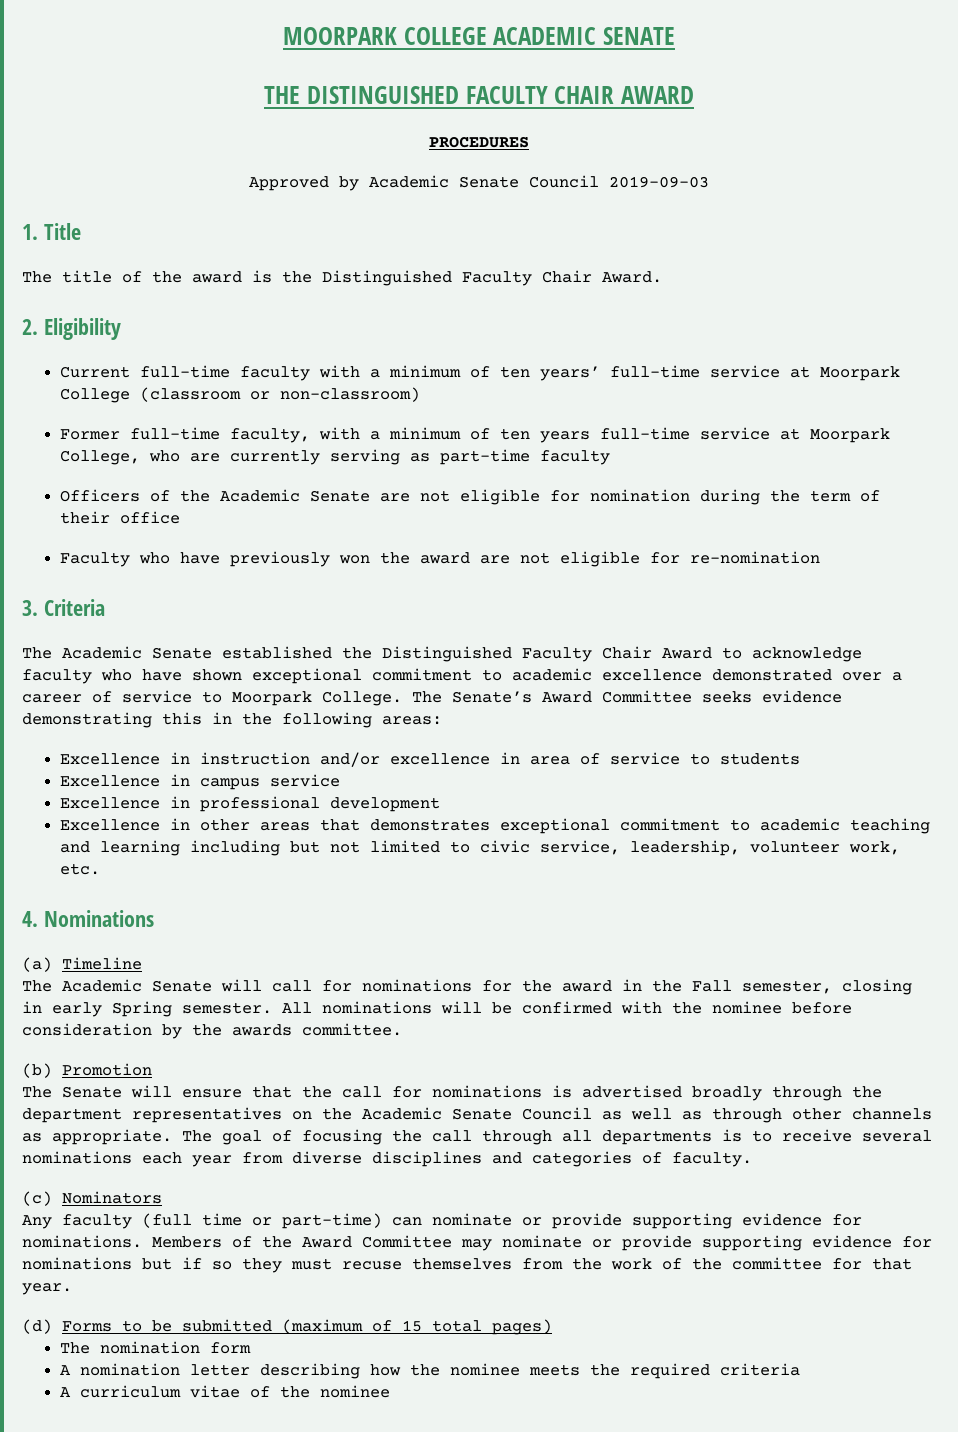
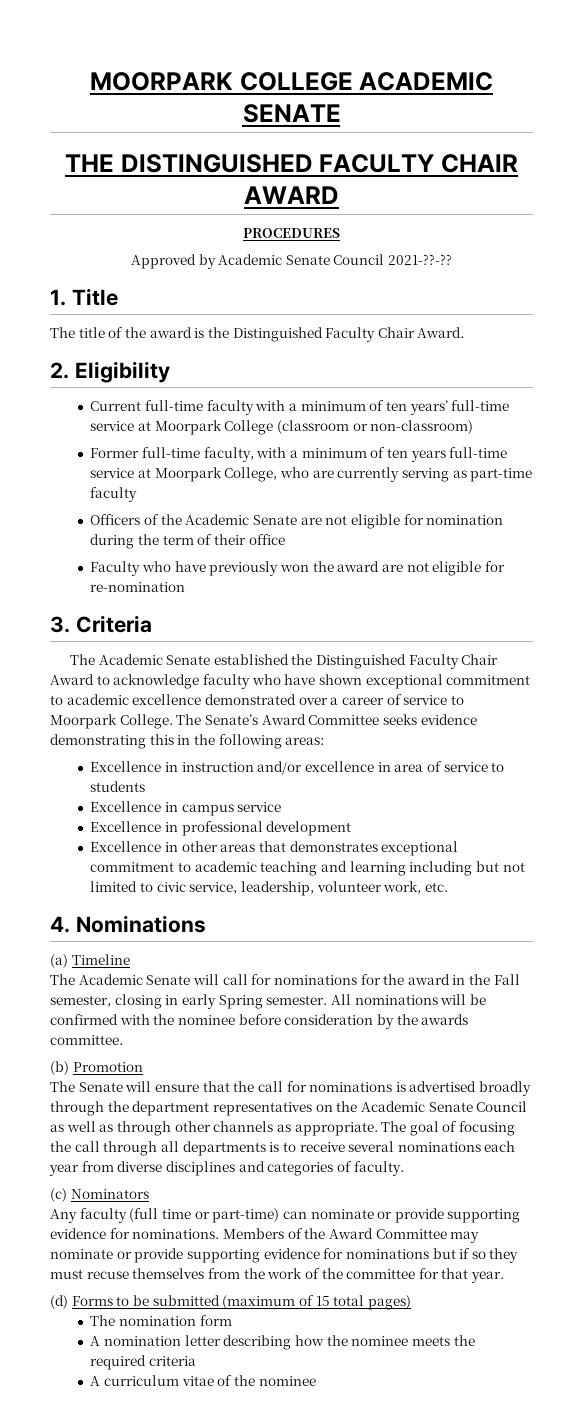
[609,176,709,188] 2019-09-03 -> [388,254,453,265] 2021-??-??

